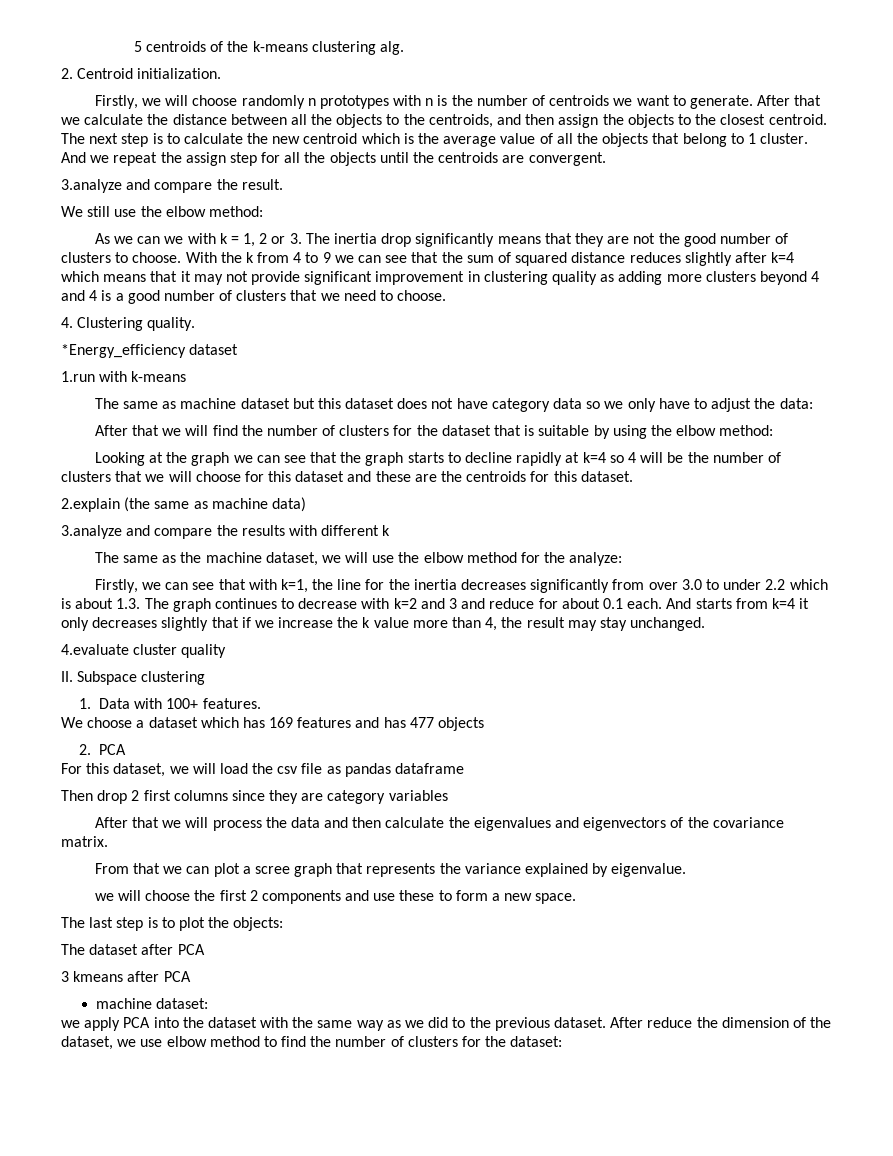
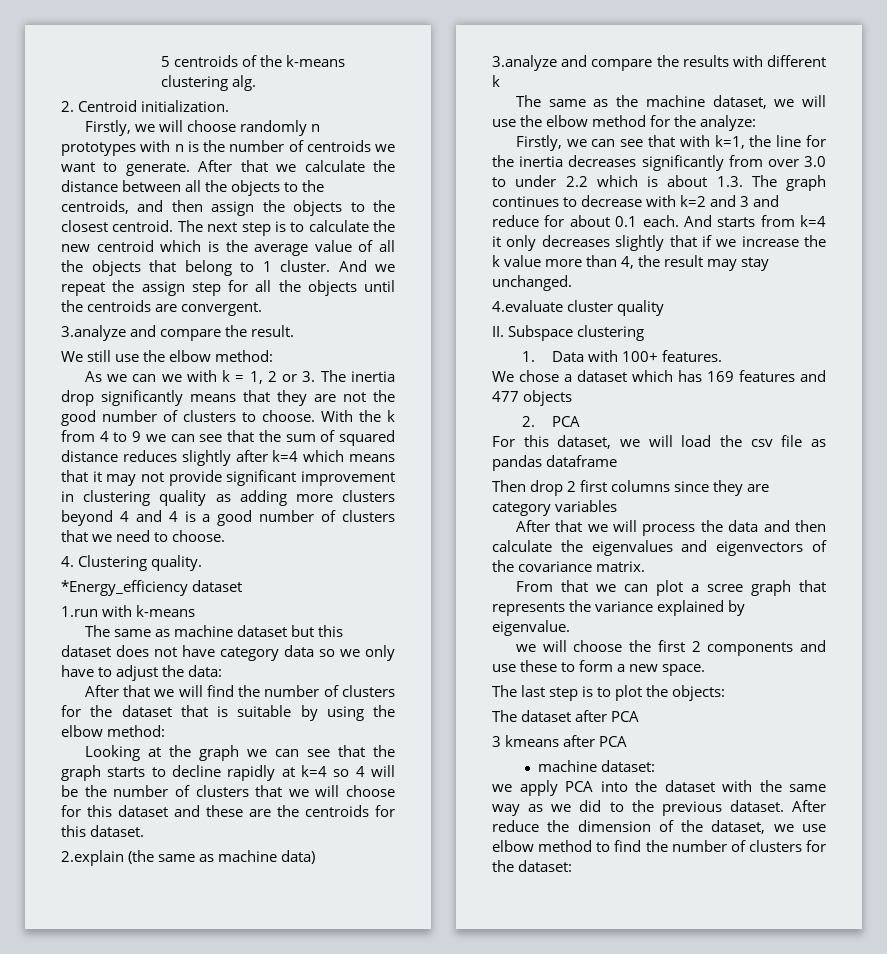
[87,717,133,728] choose -> [519,370,559,382] chose
[383,717,406,728] has -> (826, 376) none

